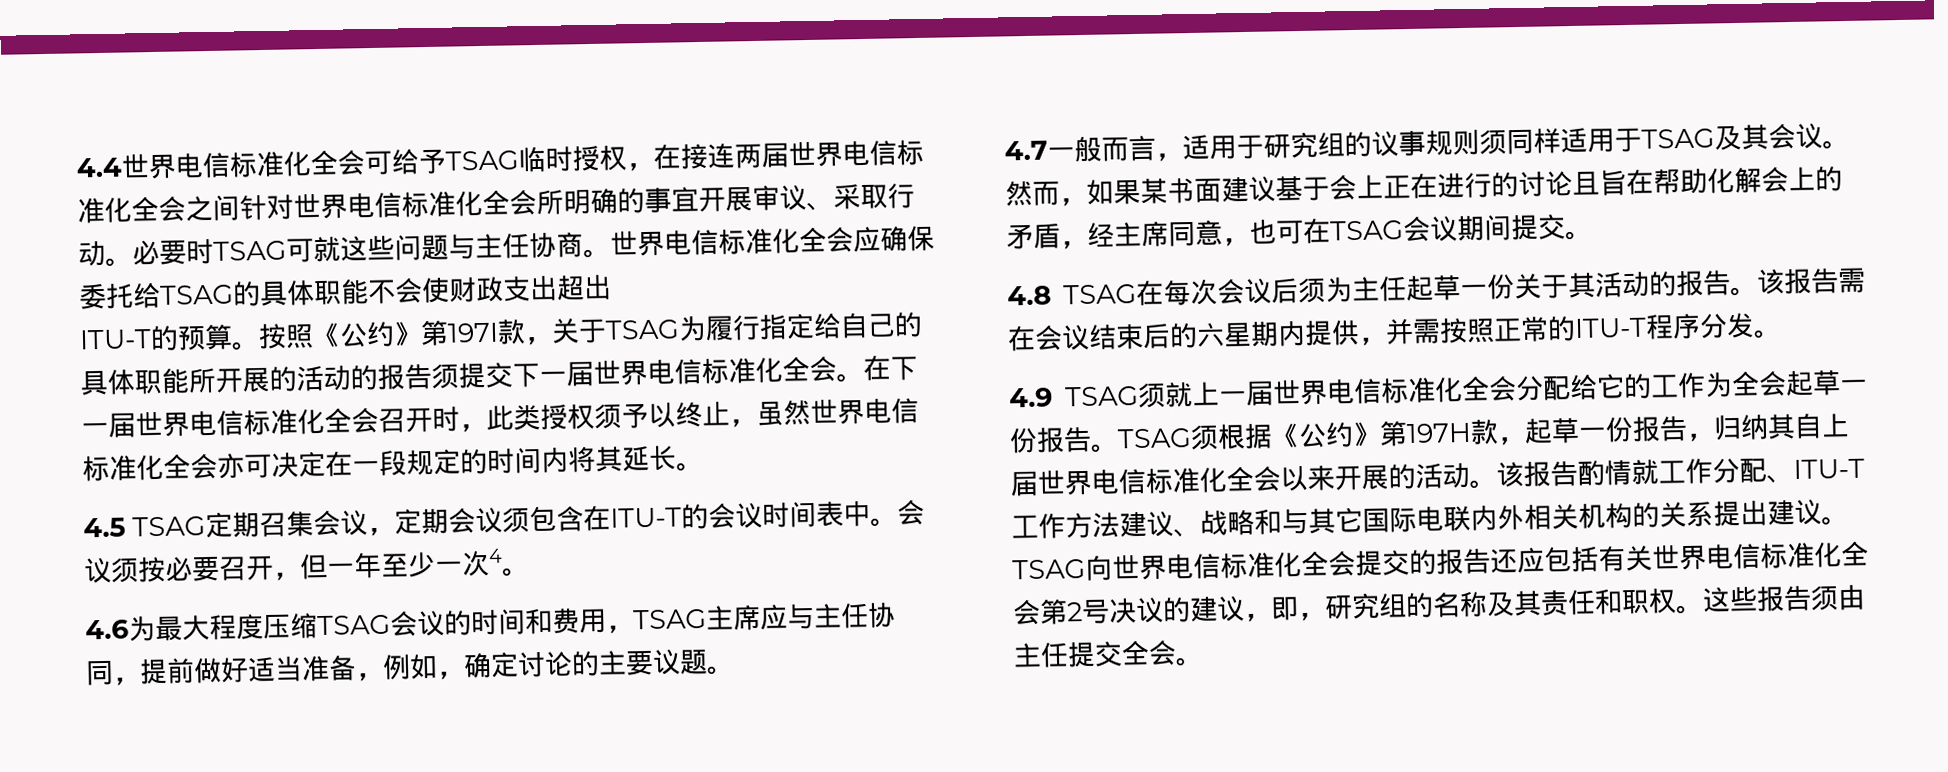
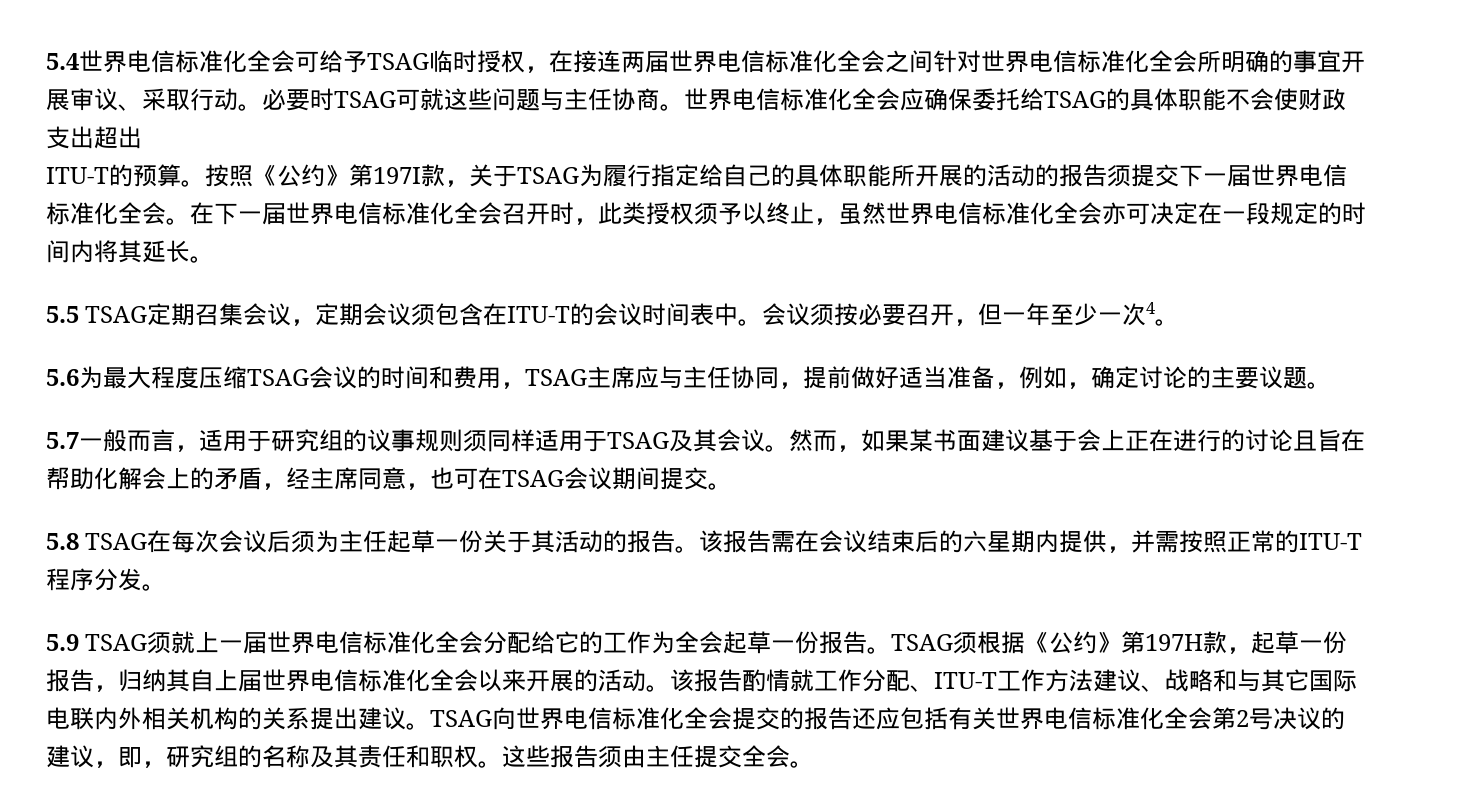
[76,157,123,178] 4.4 -> [46,53,79,70] 5.4
[83,517,126,538] 4.5 -> [46,306,79,323] 5.5
[85,619,129,640] 4.6 -> [46,369,79,386] 5.6
[1004,140,1048,161] 4.7 -> [46,432,79,449] 5.7
[1007,285,1052,306] 4.8 -> [46,533,79,550] 5.8
[1009,387,1053,408] 4.9 -> [46,634,79,651] 5.9

